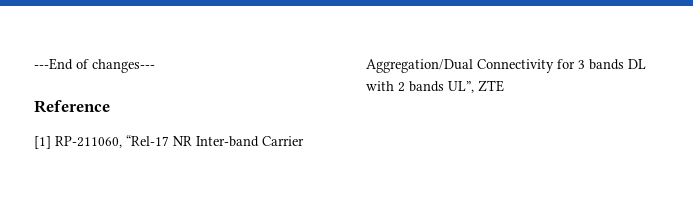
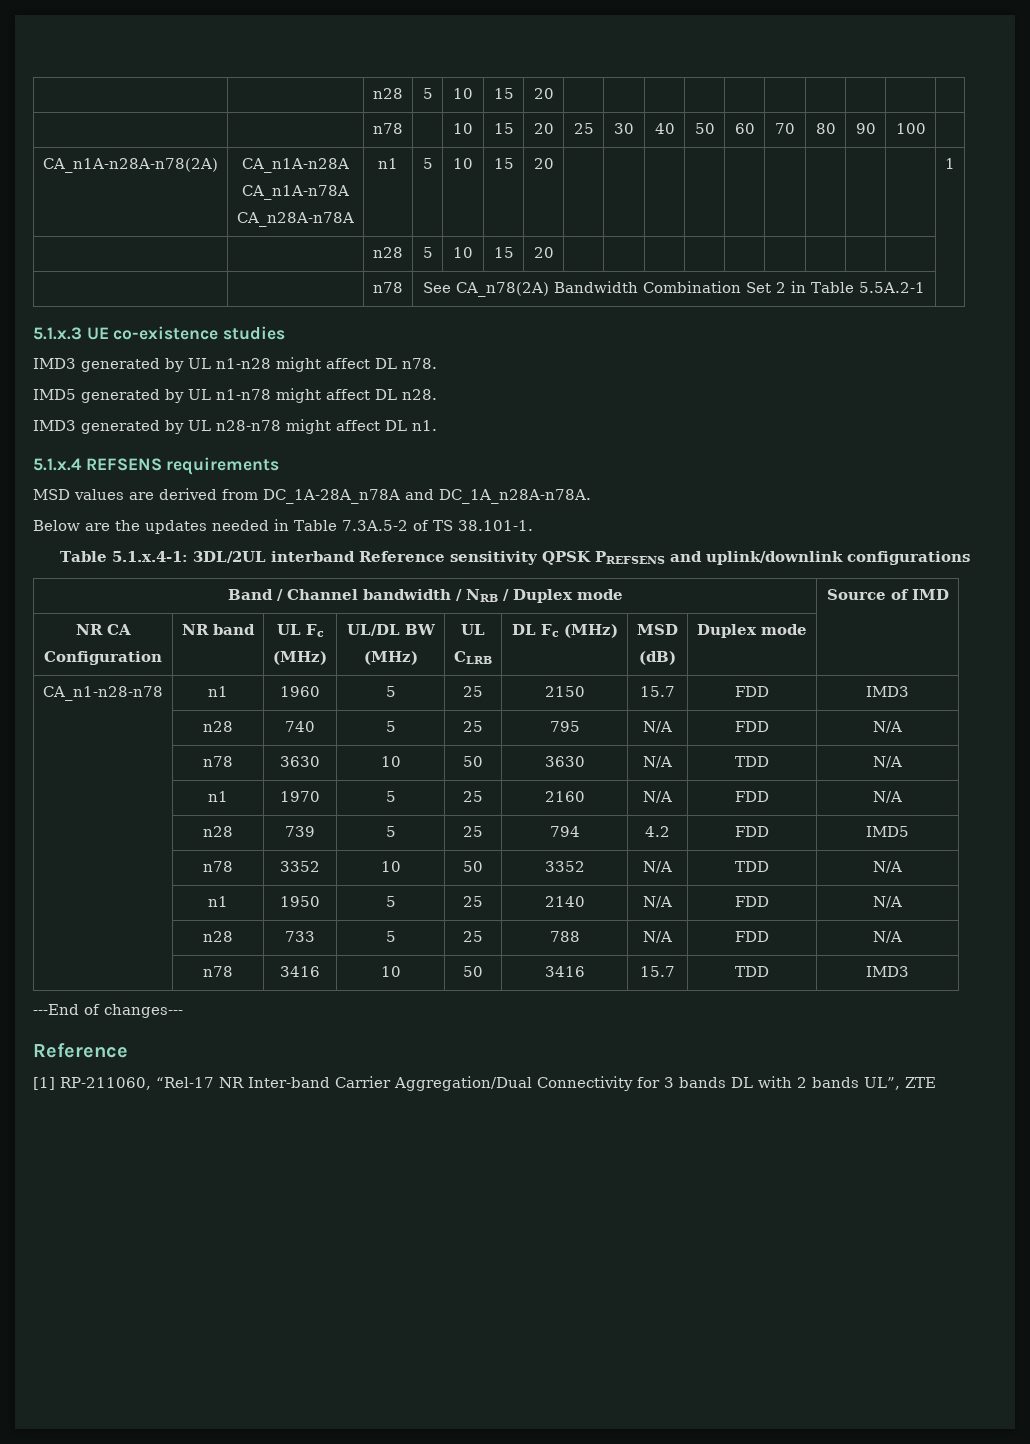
(34, 64) none -> [373,88,403,99] [422,88,433,99] [453,88,473,99] [493,88,514,99] [533,88,554,99] [373,123,403,134] [453,123,473,134] [493,123,514,134] [533,123,554,134] [573,123,594,134] [614,123,634,134] [654,123,675,134] [694,123,715,134] [734,123,755,134] [775,123,795,134] [815,123,836,134] [855,123,876,134] [895,123,926,134] [43,158,218,173] [242,158,349,173] [242,185,349,200] [237,212,354,227] [378,158,398,169] [422,158,433,169] [453,158,473,169] [493,158,514,169] [533,158,554,169] [945,158,955,169] [373,247,403,258] [422,247,433,258] [453,247,473,258] [493,247,514,258] [533,247,554,258] [373,282,403,293] [423,281,925,297] [33,326,286,340] [33,357,437,372] [33,388,437,403] [33,419,437,434] [33,457,280,475] [33,488,591,504] [33,519,533,534] [60,551,970,565] [227,589,623,603] [826,589,949,600] [75,624,131,635] [44,651,162,665] [182,624,255,635] [276,624,324,637] [273,651,327,665] [346,624,436,636] [363,651,418,665] [461,624,485,635] [454,651,492,664] [511,624,618,638] [637,624,678,635] [639,651,676,665] [697,624,807,638] [43,686,163,701] [208,686,228,697] [280,686,320,697] [385,686,396,697] [463,686,483,697] [544,686,585,697] [640,686,675,697] [735,686,769,697] [866,686,909,697] [203,721,233,732] [285,721,315,732] [385,721,396,732] [463,721,483,732] [549,721,580,732] [643,721,672,733] [735,721,769,732] [873,721,902,733] [203,756,233,767] [280,756,320,767] [380,756,401,767] [463,756,483,767] [544,756,585,767] [643,756,672,768] [735,756,769,767] [873,756,902,768] [208,791,228,802] [280,791,320,802] [385,791,396,802] [463,791,483,802] [544,791,585,802] [643,791,672,803] [735,791,769,802] [873,791,902,803] [203,826,233,837] [285,826,315,837] [385,826,396,837] [463,826,483,837] [549,826,580,837] [645,826,670,837] [735,826,769,837] [866,826,909,837] [203,861,233,872] [280,861,320,872] [380,861,401,872] [463,861,483,872] [544,861,585,872] [643,861,672,873] [735,861,769,872] [873,861,902,873] [208,896,228,907] [280,896,320,907] [385,896,396,907] [463,896,483,907] [544,896,585,907] [643,896,672,908] [735,896,769,907] [873,896,902,908] [203,931,233,942] [285,931,315,942] [385,931,396,942] [463,931,483,942] [549,931,580,942] [643,931,672,943] [735,931,769,942] [873,931,902,943] [203,966,233,977] [280,966,320,977] [380,966,401,977] [463,966,483,977] [544,966,585,977] [640,966,675,977] [735,966,769,977] [866,966,909,977] | | n28 | 5 | 10 | 15 | 20 | | | | | | | | | | // | | n78 | | 10 | 15 | 20 | 25 | 30 | 40 | 50 | 60 | 70 | 80 | 90 | 100 | // CA_n1A-n28A-n78(2A) | CA_n1A-n28A // CA_n1A-n78A // CA_n28A-n78A | n1 | 5 | 10 | 15 | 20 | | | | | | | | | | 1 // | | n28 | 5 | 10 | 15 | 20 | | | | | | | | | | // | | n78 | See CA_n78(2A) Bandwidth Combination Set 2 in Table 5.5A.2-1 | // 5.1.x.3 UE co-existence studies // IMD3 generated by UL n1-n28 might affect DL n78. // IMD5 generated by UL n1-n78 might affect DL n28. // IMD3 generated by UL n28-n78 might affect DL n1. // 5.1.x.4 REFSENS requirements // MSD values are derived from DC_1A-28A_n78A and DC_1A_n28A-n78A. // Below are the updates needed in Table 7.3A.5-2 of TS 38.101-1. // Table 5.1.x.4-1: 3DL/2UL interband Reference sensitivity QPSK PREFSENS and uplink/downlink configurations // Band / Channel bandwidth / NRB / Duplex mode | Source of IMD // NR CA // Configuration | NR band | UL Fc // (MHz) | UL/DL BW // (MHz) | UL // CLRB | DL Fc (MHz) | MSD // (dB) | Duplex mode | // CA_n1-n28-n78 | n1 | 1960 | 5 | 25 | 2150 | 15.7 | FDD | IMD3 // | n28 | 740 | 5 | 25 | 795 | N/A | FDD | N/A // | n78 | 3630 | 10 | 50 | 3630 | N/A | TDD | N/A // | n1 | 1970 | 5 | 25 | 2160 | N/A | FDD | N/A // | n28 | 739 | 5 | 25 | 794 | 4.2 | FDD | IMD5 // | n78 | 3352 | 10 | 50 | 3352 | N/A | TDD | N/A // | n1 | 1950 | 5 | 25 | 2140 | N/A | FDD | N/A // | n28 | 733 | 5 | 25 | 788 | N/A | FDD | N/A // | n78 | 3416 | 10 | 50 | 3416 | 15.7 | TDD | IMD3 //

